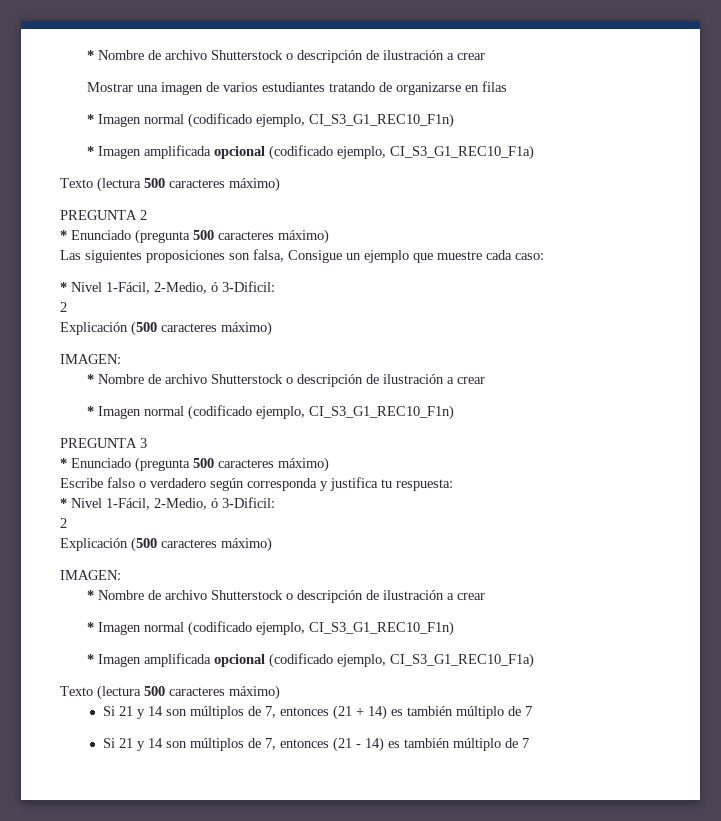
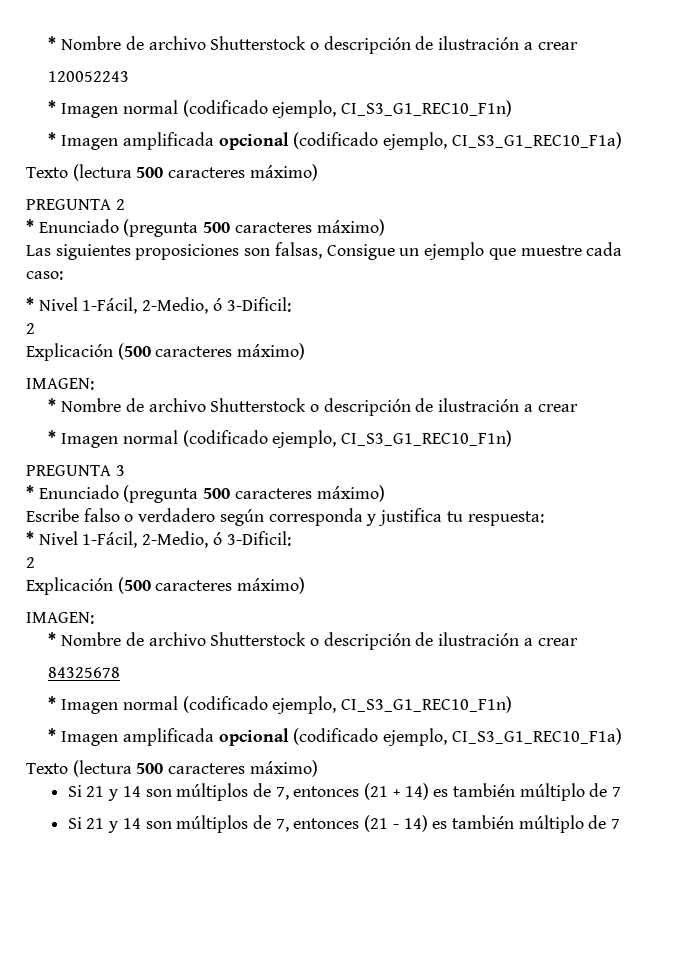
[87,81,508,95] Mostrar una imagen de varios estudiantes tratando de organizarse en filas -> [48,71,130,82] 120052243
[253,249,284,262] falsa, -> [274,242,322,259] falsas,
(486, 596) none -> [48,667,121,678] // 84325678

